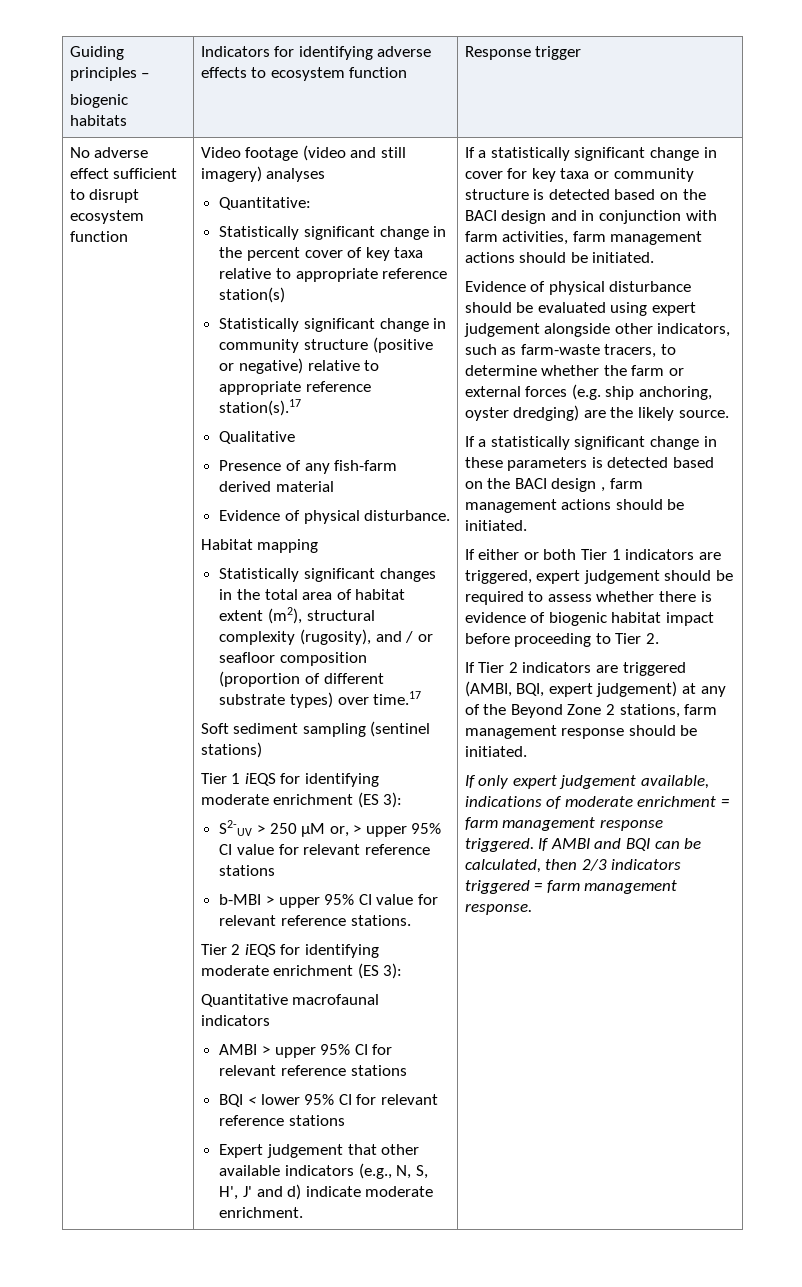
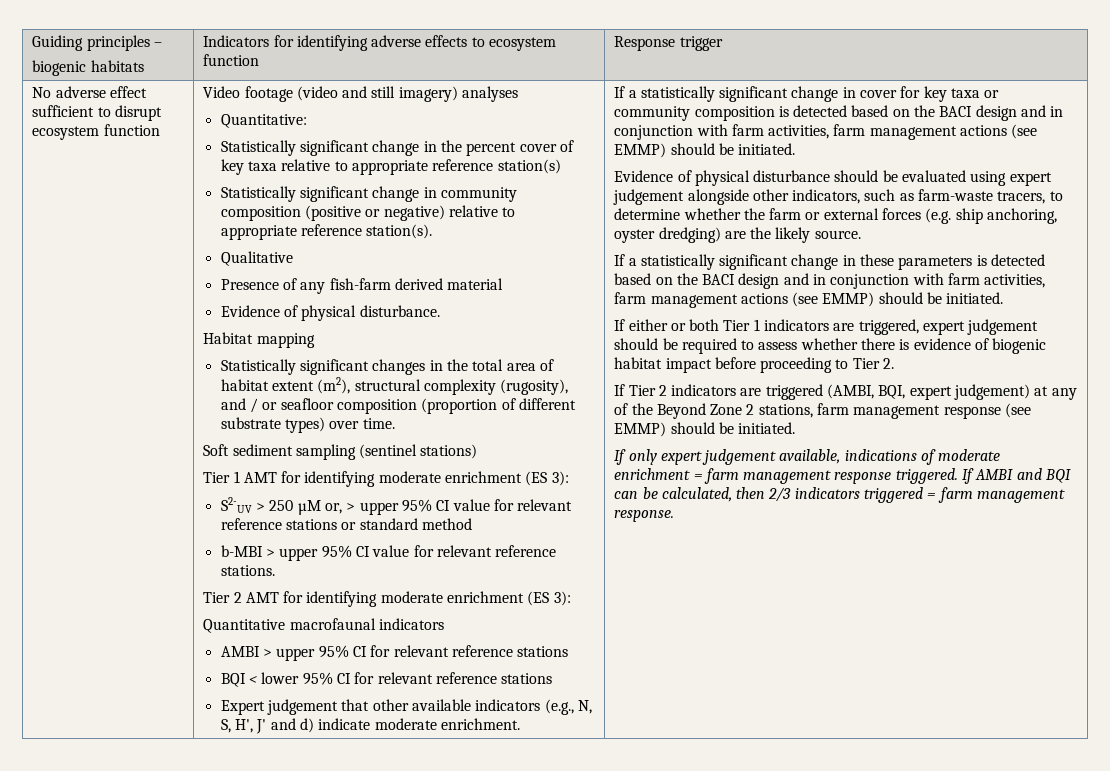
[303,339,368,350] structure -> [220,206,301,221] composition
[219,399,302,416] station(s).17 -> [366,224,433,239] station(s).
[373,691,422,705] time.17 -> [362,418,395,429] time.
[244,773,276,786] iEQS -> [243,472,277,483] AMT
(276, 870) none -> [341,518,473,530] or standard method
[244,944,276,957] iEQS -> [245,592,279,603] AMT
[464,189,529,200] structure -> [694,106,775,121] composition
(515, 257) none -> [1011,124,1038,139] [614,143,667,158] (see EMMP)
[600,478,643,492] [464,499,612,513] , farm management actions -> [783,273,1046,289] [614,292,875,308] and in conjunction with farm activities, farm management actions (see EMMP)
(625, 733) none -> [1005,403,1032,418] [614,422,667,437] (see EMMP)

